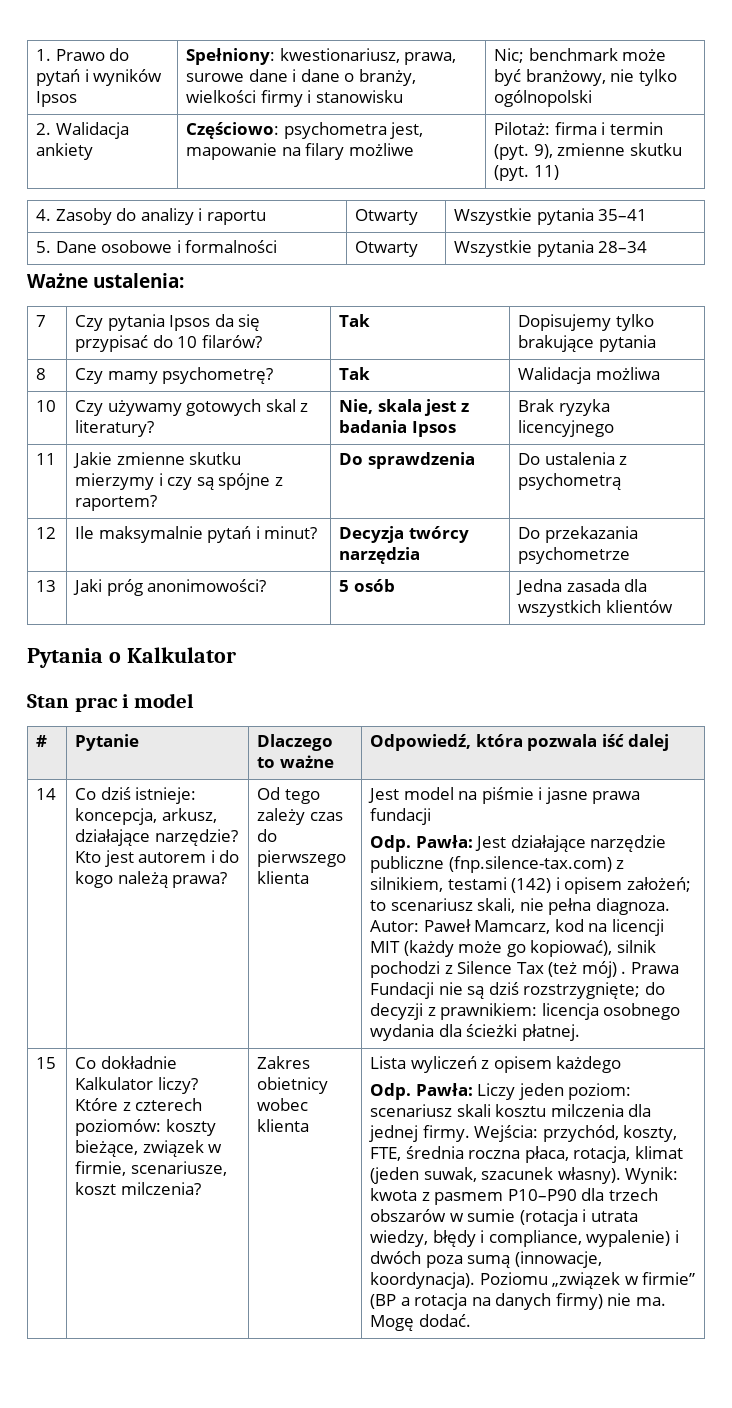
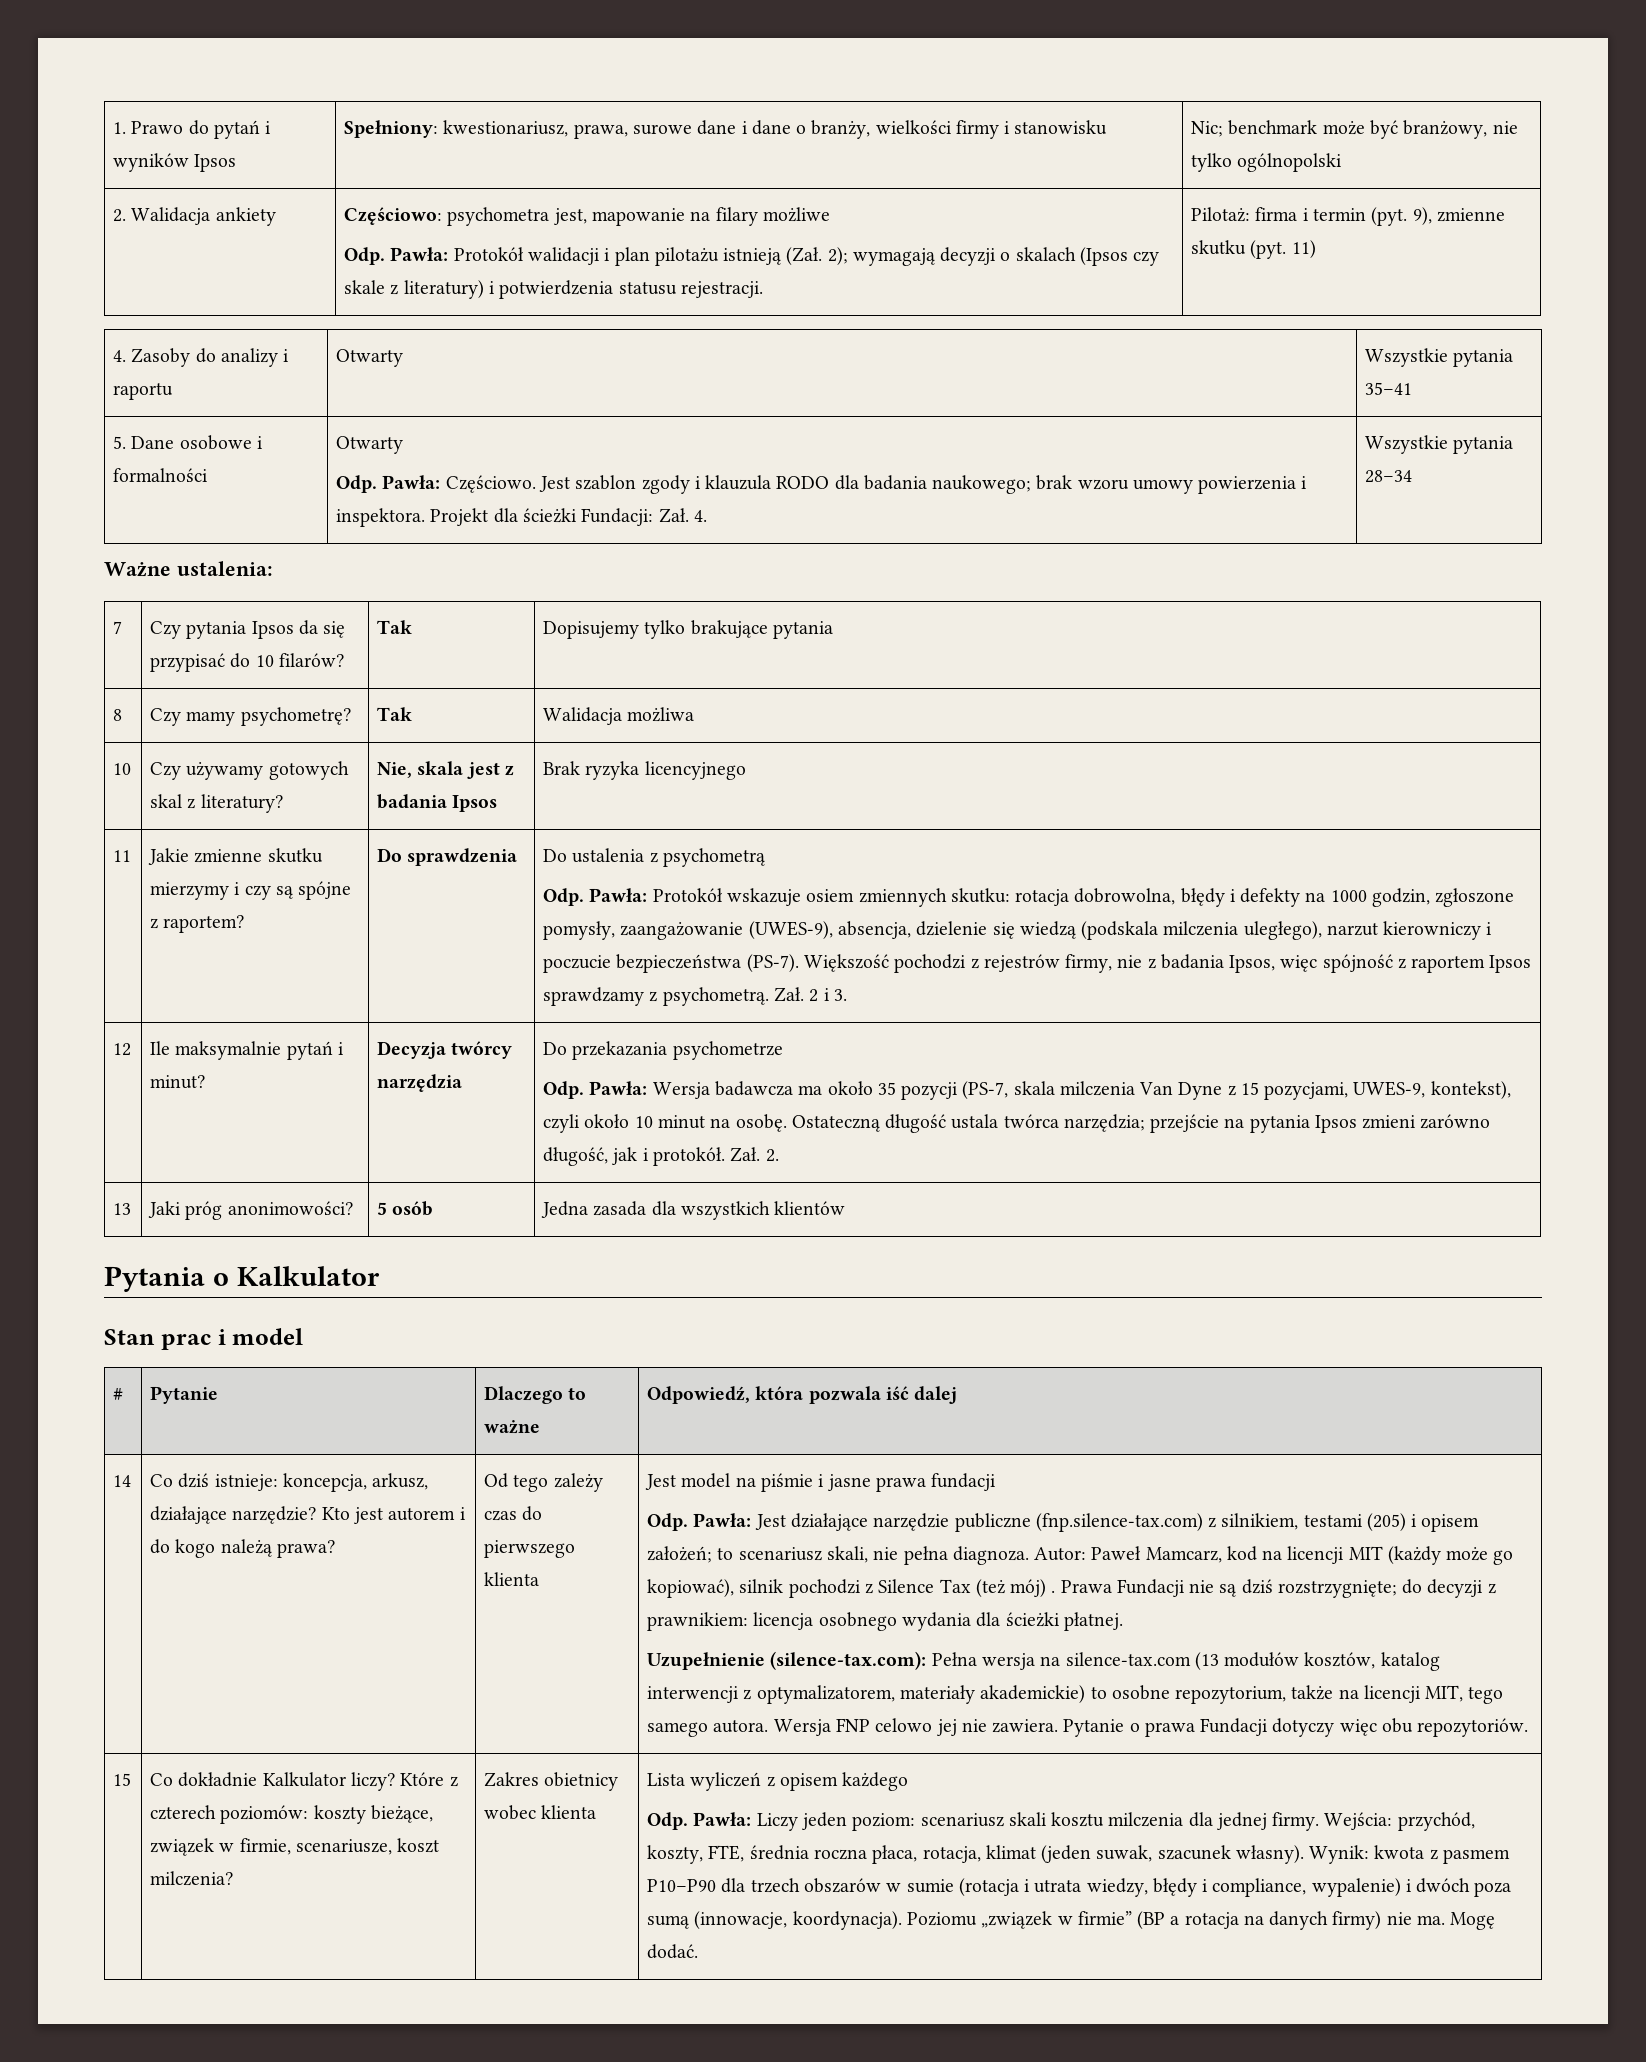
(414, 149) none -> [344,247,1160,266] [344,280,763,299] // Odp. Pawła: Protokół walidacji i plan pilotażu istnieją (Zał. 2); wymagają decyzji o skalach (Ipsos czy skale z literatury) i potwierdzenia statusu rejestracji.
(419, 249) none -> [336,475,1308,494] [336,508,707,527] // Odp. Pawła: Częściowo. Jest szablon zgody i klauzula RODO dla badania naukowego; brak wzoru umowy powierzenia i inspektora. Projekt dla ścieżki Fundacji: Zał. 4.
(622, 481) none -> [543,888,1515,907] [543,921,1493,940] [543,954,1532,973] [543,987,847,1006] // Odp. Pawła: Protokół wskazuje osiem zmiennych skutku: rotacja dobrowolna, błędy i defekty na 1000 godzin, zgłoszone pomysły, zaangażowanie (UWES-9), absencja, dzielenie się wiedzą (podskala milczenia uległego), narzut kierowniczy i poczucie bezpieczeństwa (PS-7). Większość pochodzi z rejestrów firmy, nie z badania Ipsos, więc spójność z raportem Ipsos sprawdzamy z psychometrą. Zał. 2 i 3.
(631, 555) none -> [543,1081,1511,1100] [543,1114,1491,1133] [543,1147,779,1166] // Odp. Pawła: Wersja badawcza ma około 35 pozycji (PS-7, skala milczenia Van Dyne z 15 pozycjami, UWES-9, kontekst), czyli około 10 minut na osobę. Ostateczną długość ustala twórca narzędzia; przejście na pytania Ipsos zmieni zarówno długość, jak i protokół. Zał. 2.
[511,878,552,893] (142) -> [1366,1513,1406,1531] (205)
(580, 1032) none -> [647,1651,1440,1671] [647,1685,1504,1704] [647,1718,1529,1737] // Uzupełnienie (silence-tax.com): Pełna wersja na silence-tax.com (13 modułów kosztów, katalog interwencji z optymalizatorem, materiały akademickie) to osobne repozytorium, także na licencji MIT, tego samego autora. Wersja FNP celowo jej nie zawiera. Pytanie o prawa Fundacji dotyczy więc obu repozytoriów.

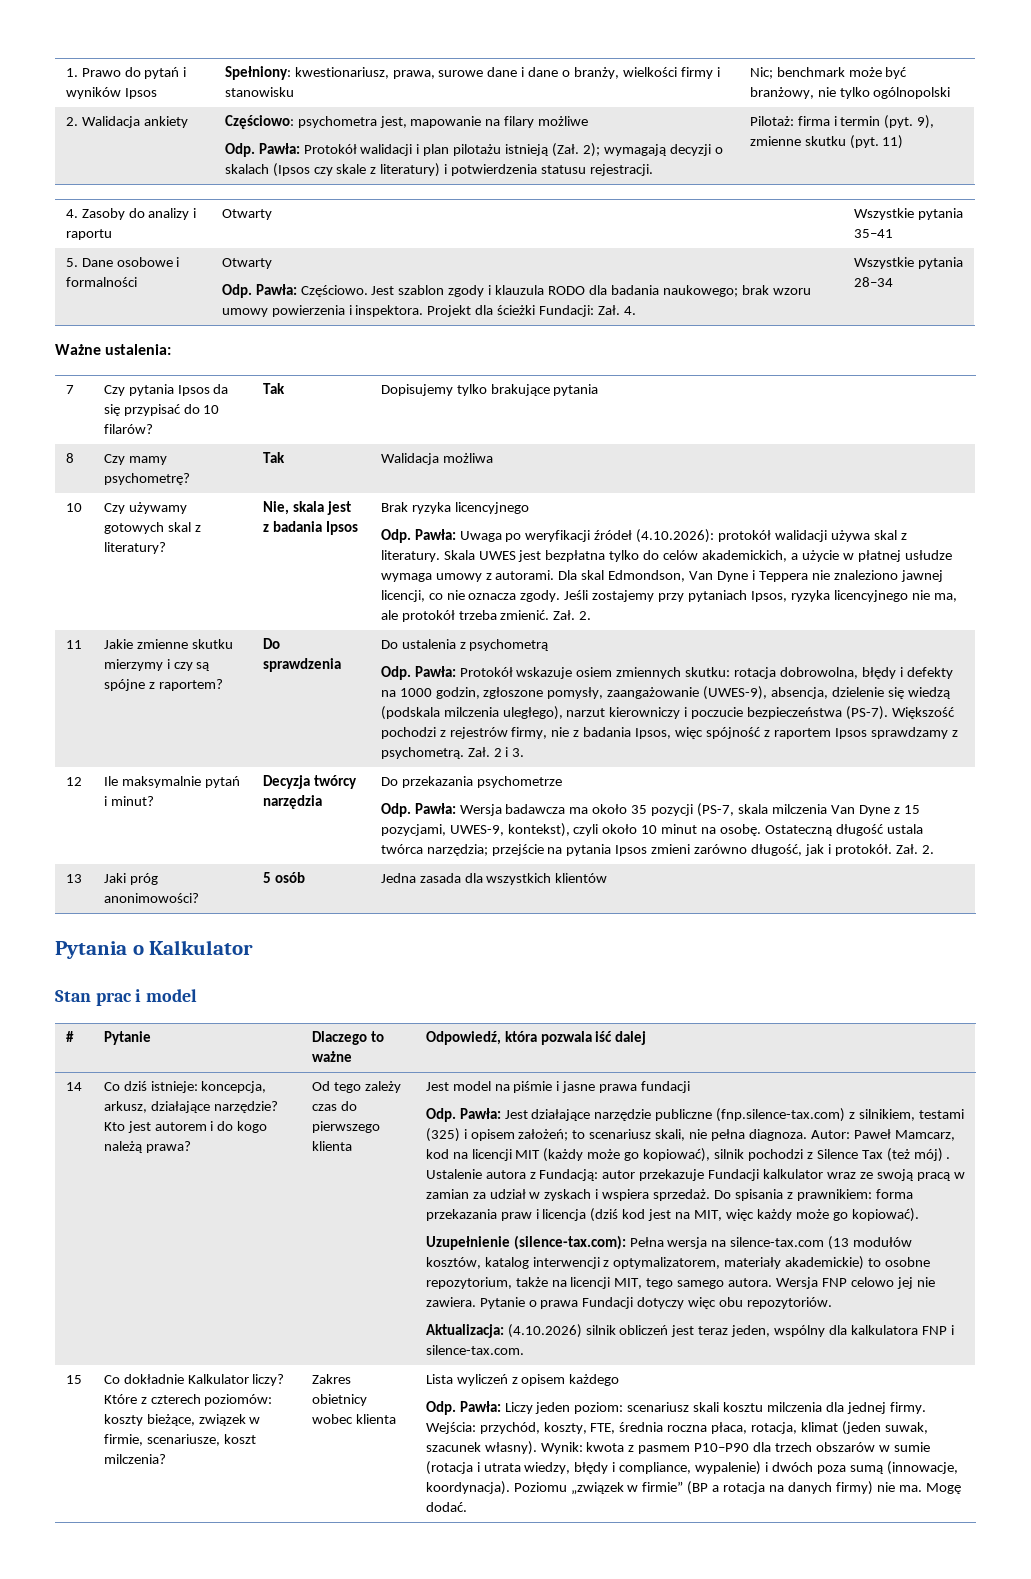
(746, 770) none -> [380,529,907,543] [380,550,952,562] [380,570,943,582] [380,590,957,602] [380,610,592,622] // Odp. Pawła: Uwaga po weryfikacji źródeł (4.10.2026): protokół walidacji używa skal z literatury. Skala UWES jest bezpłatna tylko do celów akademickich, a użycie w płatnej usłudze wymaga umowy z autorami. Dla skal Edmondson, Van Dyne i Teppera nie znaleziono jawnej licencji, co nie oznacza zgody. Jeśli zostajemy przy pytaniach Ipsos, ryzyka licencyjnego nie ma, ale protokół trzeba zmienić. Zał. 2.
[1366,1513,1406,1531] (205) -> [425,1128,460,1142] (325)
[1060,1579,1496,1598] [647,1612,1123,1631] Prawa Fundacji nie są dziś rozstrzygnięte; do decyzji z prawnikiem: licencja osobnego wydania dla ścieżki płatnej. -> [425,1169,965,1181] [425,1189,913,1201] [425,1208,919,1222] Ustalenie autora z Fundacją: autor przekazuje Fundacji kalkulator wraz ze swoją pracą w zamian za udział w zyskach i wspiera sprzedaż. Do spisania z prawnikiem: forma przekazania praw i licencja (dziś kod jest na MIT, więc każdy może go kopiować).
(1529, 1727) none -> [425,1324,954,1338] [425,1345,524,1355] // Aktualizacja: (4.10.2026) silnik obliczeń jest teraz jeden, wspólny dla kalkulatora FNP i silence-tax.com.

